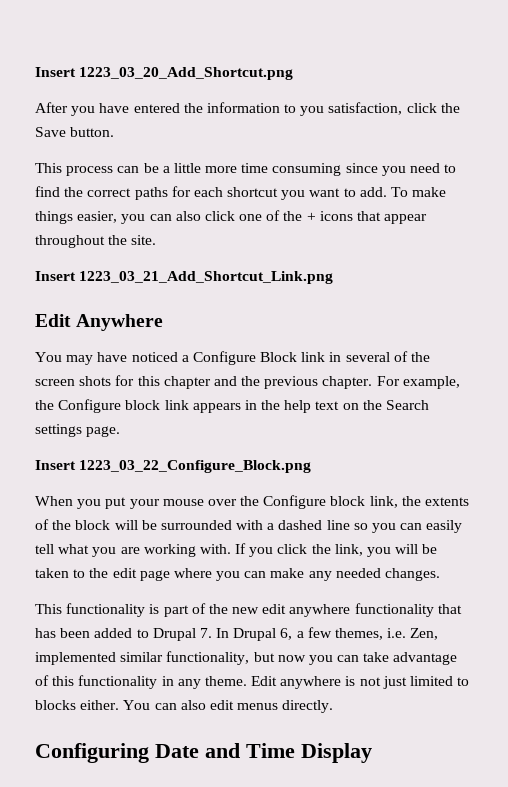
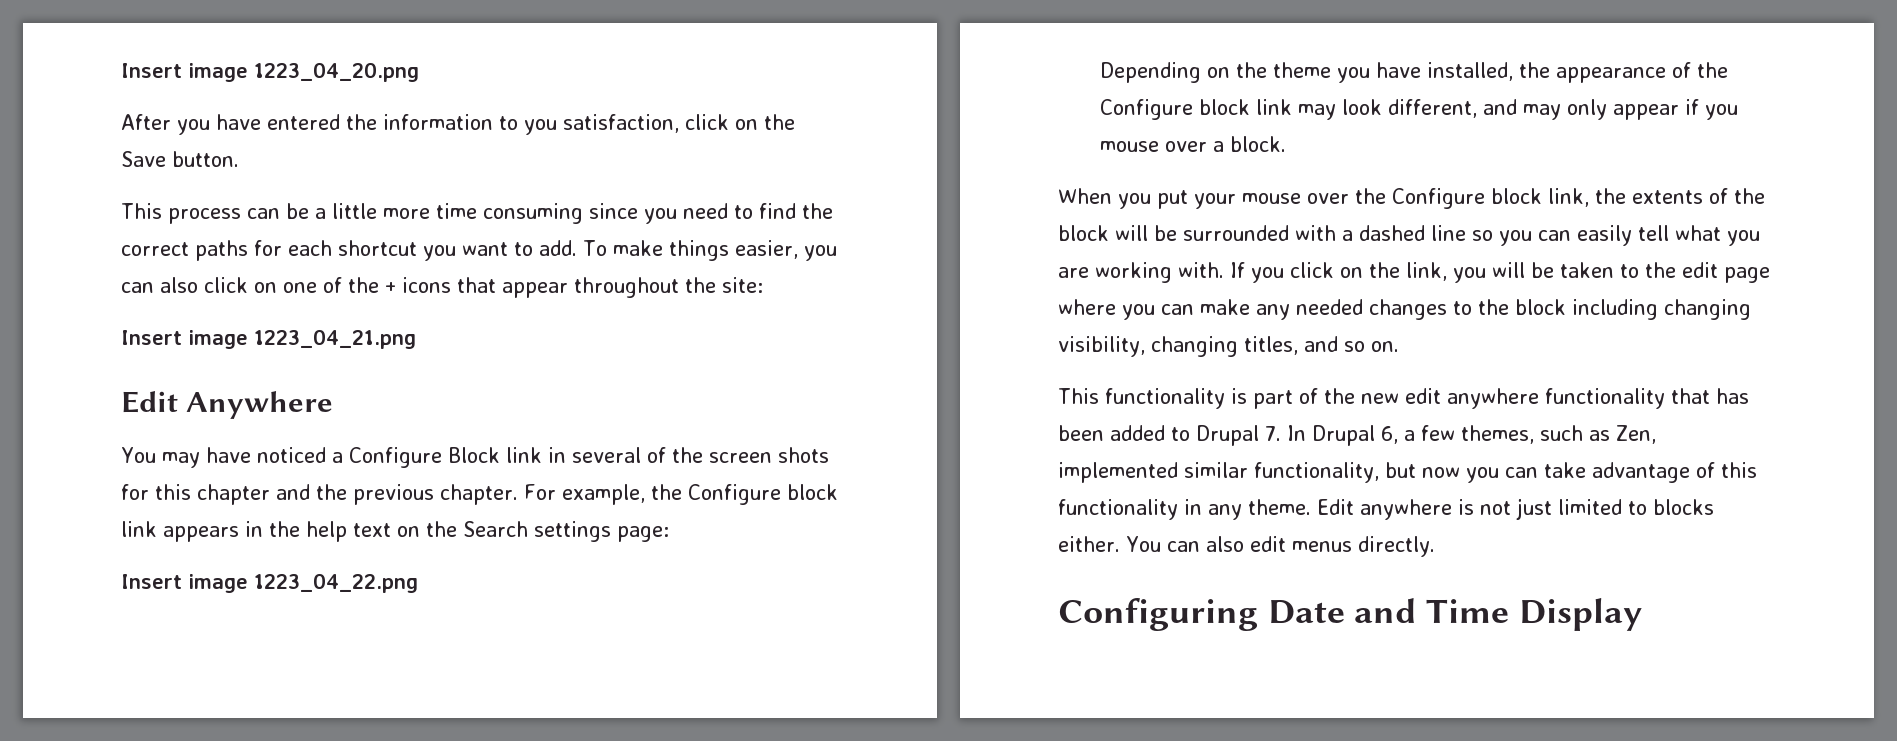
[35,67,294,80] Insert 1223_03_20_Add_Shortcut.png -> [121,62,419,82] Insert image 1223_04_20.png
(437, 108) none -> [735,119,758,130] on
(235, 216) none -> [254,282,277,293] on
[131,235,157,245] [35,271,334,284] site. // Insert 1223_03_21_Add_Shortcut_Link.png -> [722,277,763,293] [121,329,416,349] site: // Insert image 1223_04_21.png
[86,426,121,437] [35,460,312,473] page. // Insert 1223_03_22_Configure_Block.png -> [617,526,669,542] [121,573,418,593] [1100,62,1729,83] [1100,99,1739,120] [1100,136,1287,152] page: // Insert image 1223_04_22.png // Depending on the theme you have installed, the appearance of the Configure block link may look different, and may only appear if you mouse over a block.
(308, 549) none -> [1340,267,1363,278] on
[385,568,441,581] changes. -> [1369,299,1751,320] [1058,336,1399,357] changes to the block including changing visibility, changing titles, and so on.
[387,628,407,638] i.e. -> [1539,425,1610,441] such as

